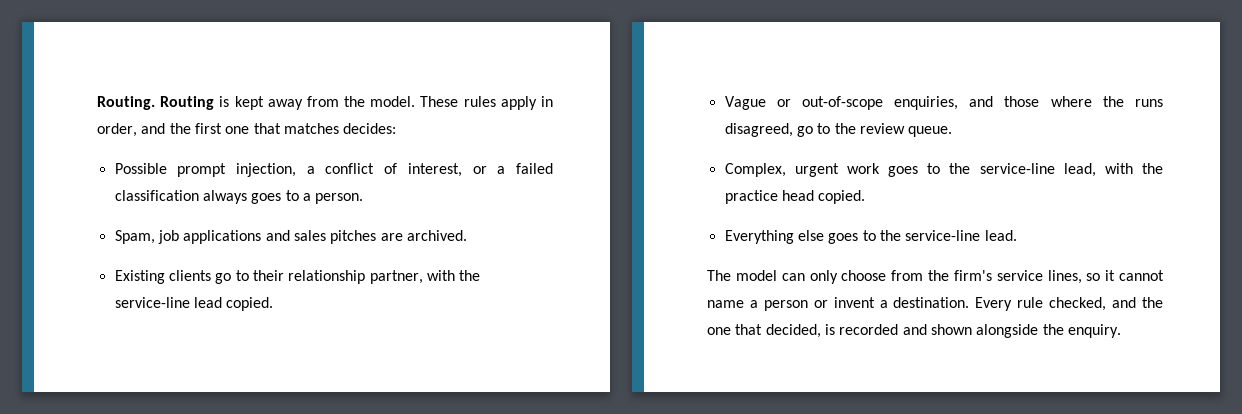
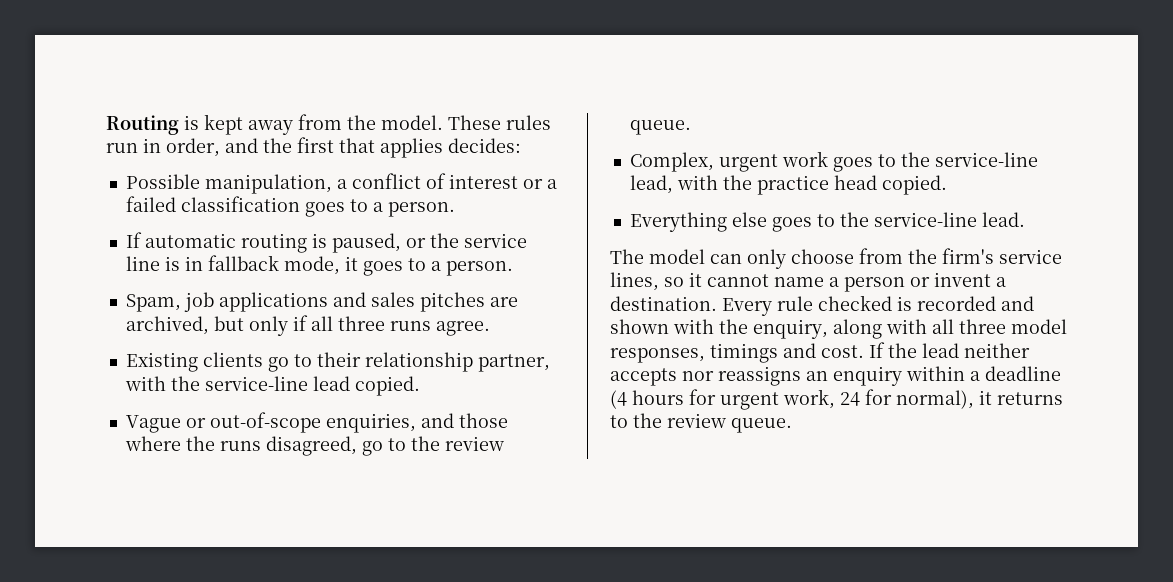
[97,96,155,110] Routing. -> (106, 125) none
[500,96,537,110] apply -> [106,143,138,153] run
[225,123,339,134] one that matches -> [339,138,443,158] that applies
[177,163,297,177] prompt injection, -> [204,174,332,194] manipulation,
[407,163,462,177] interest, -> [448,174,518,189] interest
[202,190,247,204] always -> [304,199,455,217] [125,232,527,253] [125,255,358,275] goes to a person. // If automatic routing is paused, or the service line is in fallback mode, it
[406,230,467,241] archived. -> [125,315,490,336] archived, but only if all three runs agree.
[1049,297,1163,311] [707,324,1121,338] checked, and the one that decided, is recorded and shown alongside the enquiry. -> [818,295,1034,311] [610,319,1067,339] [610,342,1030,363] [610,366,1061,386] [610,389,1063,410] [610,413,792,433] checked is recorded and shown with the enquiry, along with all three model responses, timings and cost. If the lead neither accepts nor reassigns an enquiry within a deadline (4 hours for urgent work, 24 for normal), it returns to the review queue.

